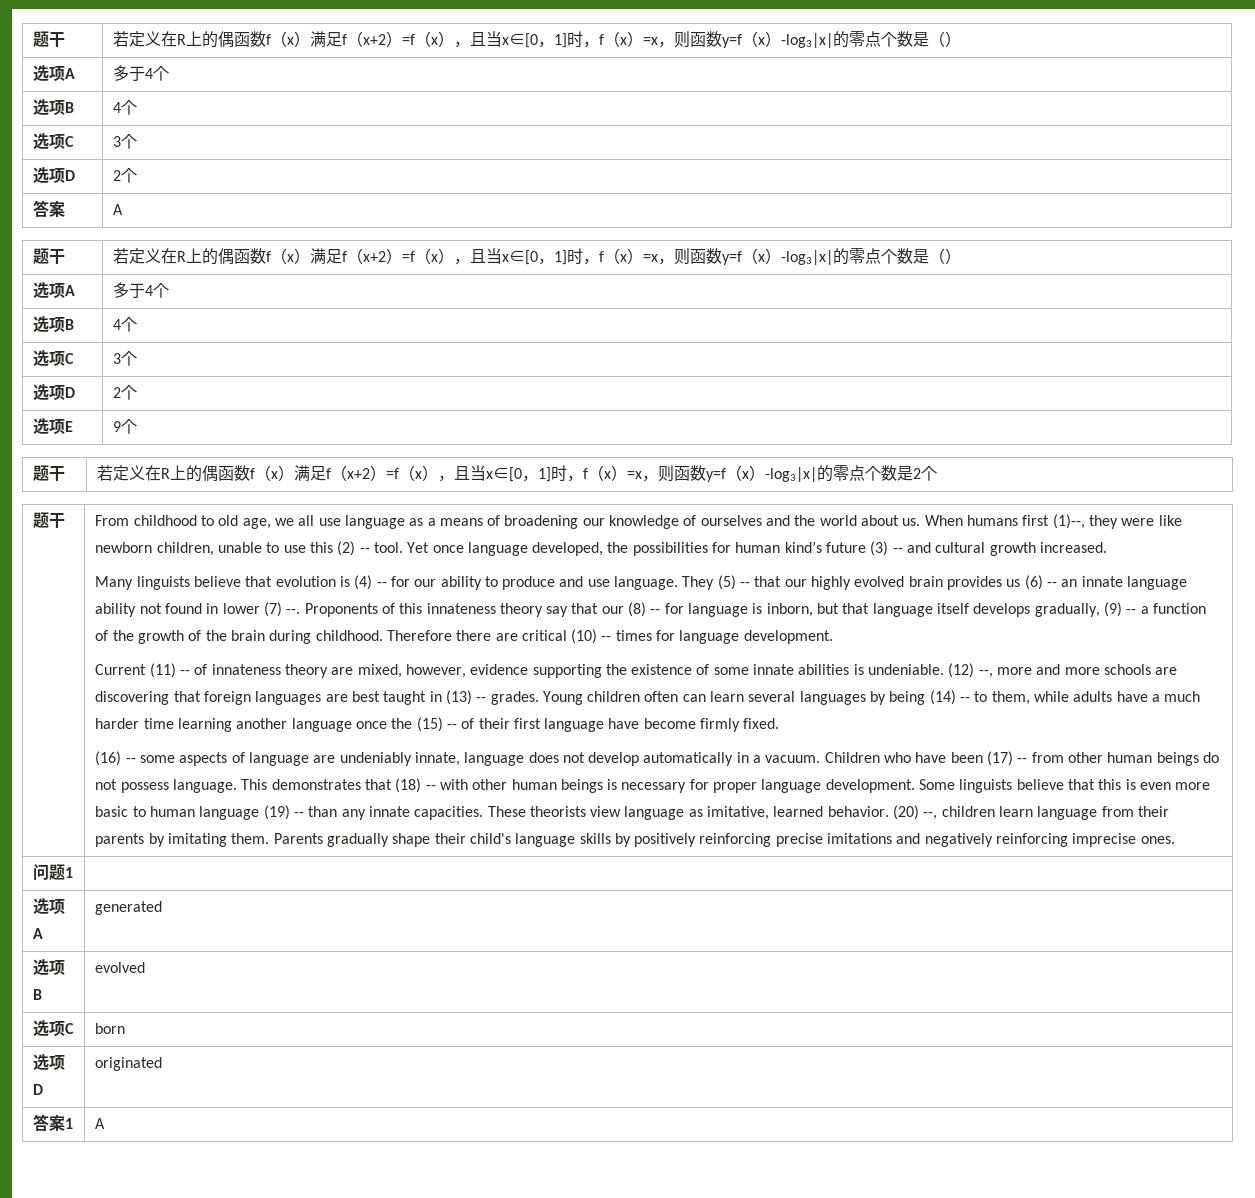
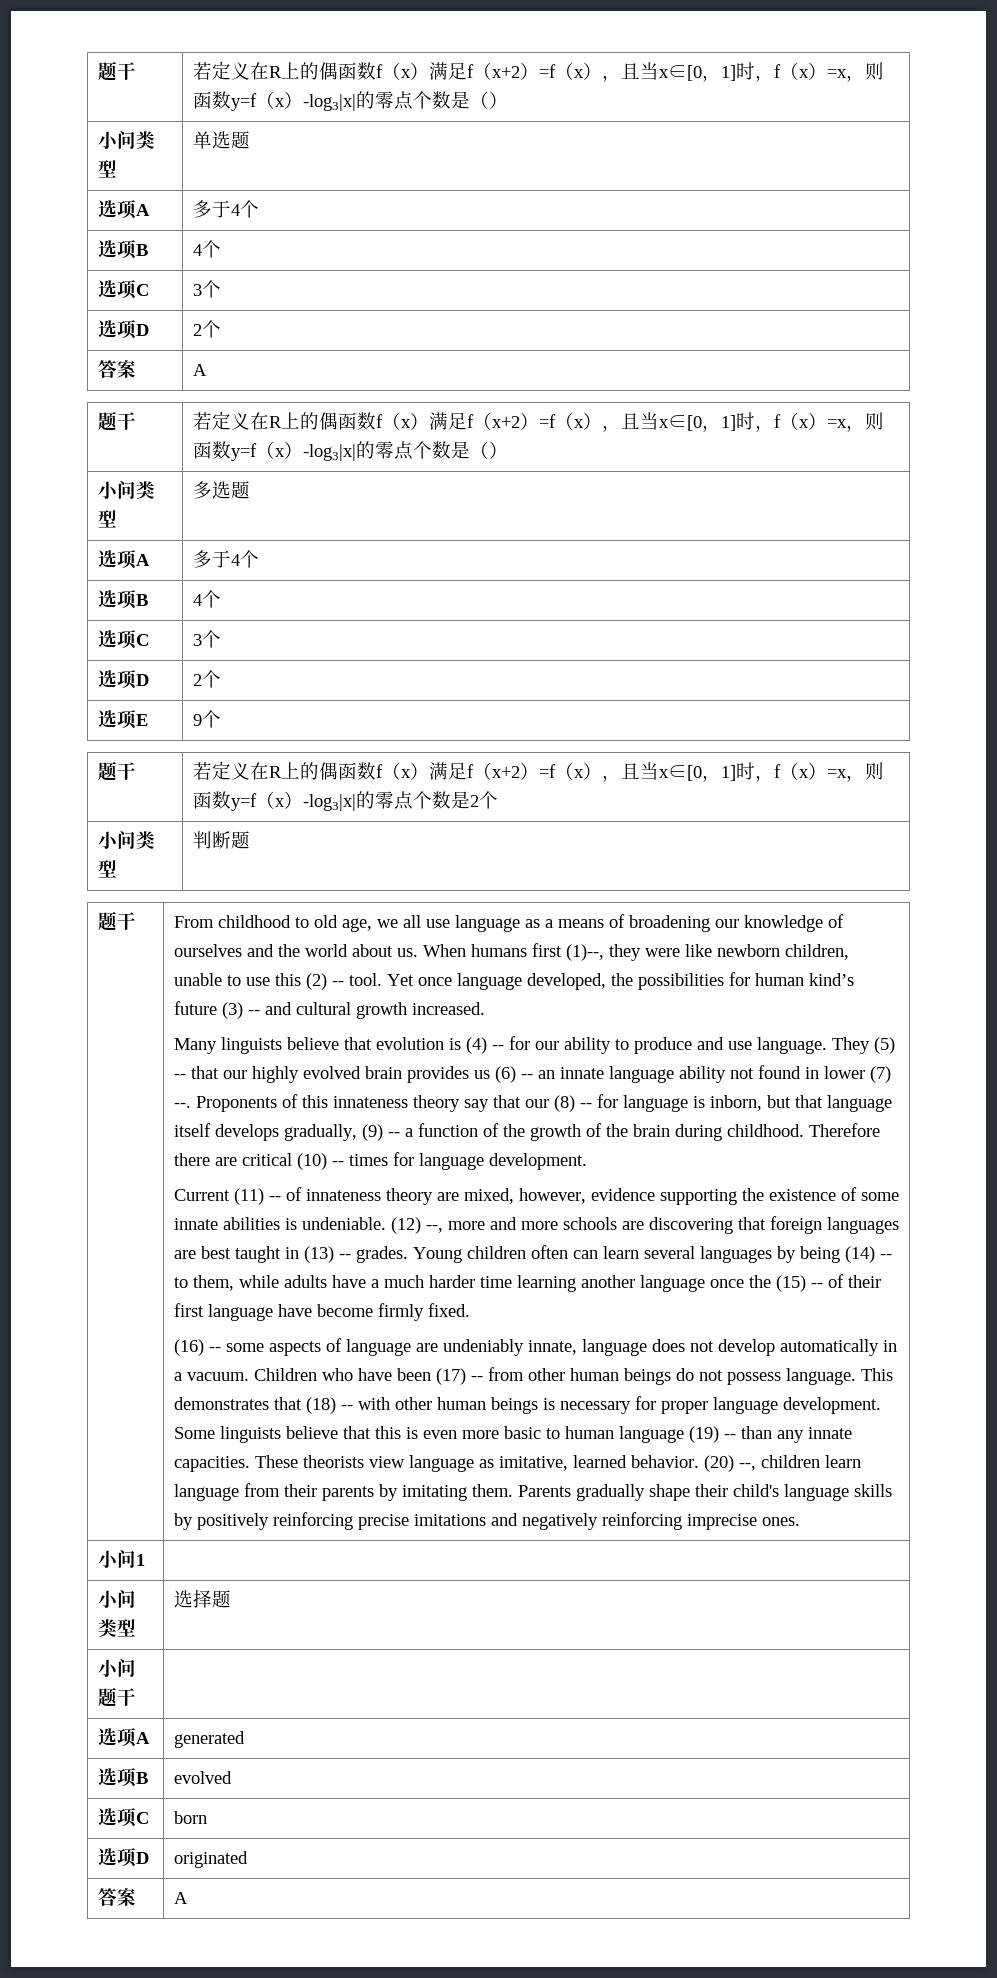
(962, 39) none -> [97,131,155,149] [97,160,117,178] [192,131,250,149] // 小问类型 | 单选题
(962, 256) none -> [97,481,155,499] [97,510,117,528] [192,481,250,499] // 小问类型 | 多选题
(938, 473) none -> [97,831,155,849] [97,860,117,878] [192,831,250,849] // 小问类型 | 判断题
[33,864,74,880] 问题1 -> [97,1550,145,1568] [97,1590,136,1608] [97,1619,136,1637] [173,1589,231,1608] [97,1659,136,1677] [97,1687,136,1707] 小问1 | // 小问类型 | 选择题 // 小问题干
[65,1118,74,1129] 1 -> (136, 1897) none

